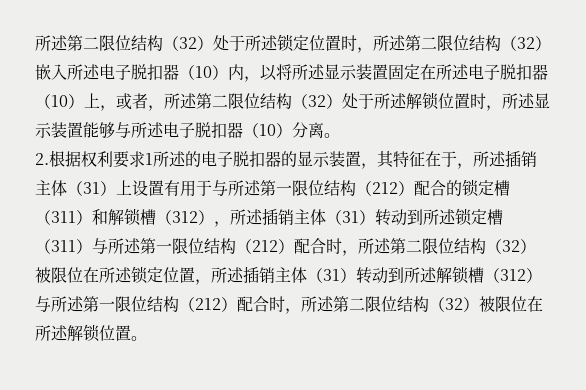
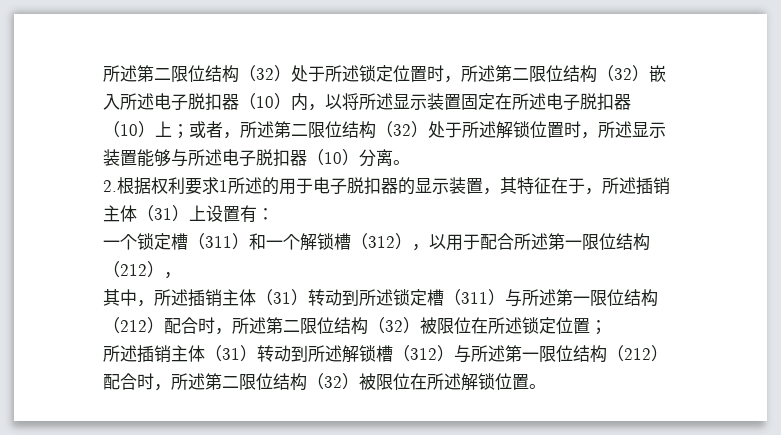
[100,105,116,111] ， -> [172,124,189,139] ；
(201, 159) none -> [279,178,313,195] 用于
[180,179,510,197] [35,208,214,226] 用于与所述第一限位结构（212）配合的锁定槽（311）和解锁槽（312） -> [257,208,274,220] [103,233,650,251] [103,261,181,279] [103,289,137,306] ： // 一个锁定槽（311）和一个解锁槽（312），以用于配合所述第一限位结构（212）， // 其中
[195,279,211,285] ， -> [590,320,607,335] ； //

